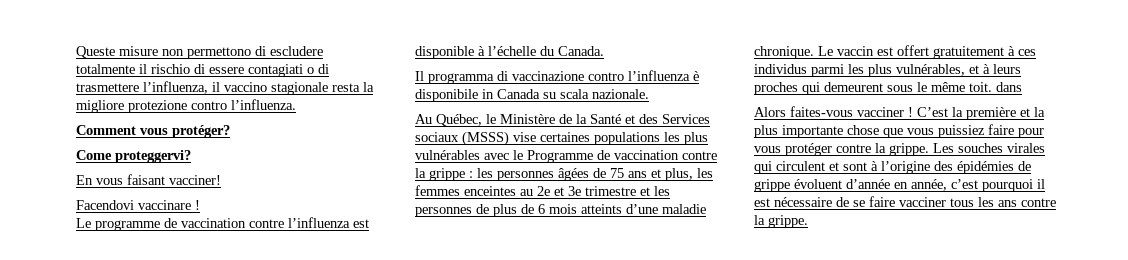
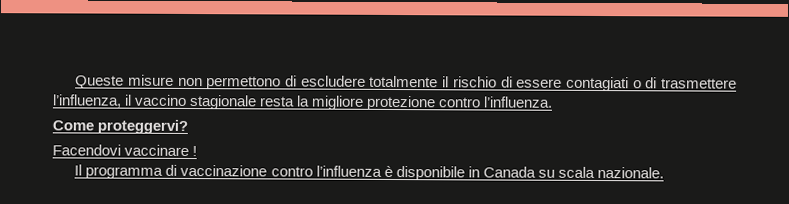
[76,125,230,138] // Comment vous protéger? -> (554, 102) none
[76,174,221,185] // En vous faisant vacciner! -> (189, 126) none
[76,217,369,231] [415,46,604,59] // Le programme de vaccination contre l’influenza est disponible à l’échelle du Canada. -> (198, 151) none
[415,114,710,126] [415,131,708,146] [415,150,717,163] [415,168,713,181] [415,185,670,196] [415,204,706,217] [754,45,1036,59] [754,64,1021,77] [754,82,1022,95] [754,106,1045,120] [754,124,1044,138] [754,143,1045,156] [754,161,1031,174] [754,179,1045,192] [754,196,1056,207] [754,215,808,228] // Au Québec, le Ministère de la Santé et des Services sociaux (MSSS) vise certaines populations les plus vulnérables avec le Programme de vaccination contre la grippe : les personnes âgées de 75 ans et plus, les femmes enceintes au 2e et 3e trimestre et les personnes de plus de 6 mois atteints d’une maladie chronique. Le vaccin est offert gratuitement à ces individus parmi les plus vulnérables, et à leurs proches qui demeurent sous le même toit. dans // Alors faites-vous vacciner ! C’est la première et la plus importante chose que vous puissiez faire pour vous protéger contre la grippe. Les souches virales qui circulent et sont à l’origine des épidémies de grippe évoluent d’année en année, c’est pourquoi il est nécessaire de se faire vacciner tous les ans contre la grippe. -> (664, 172) none

